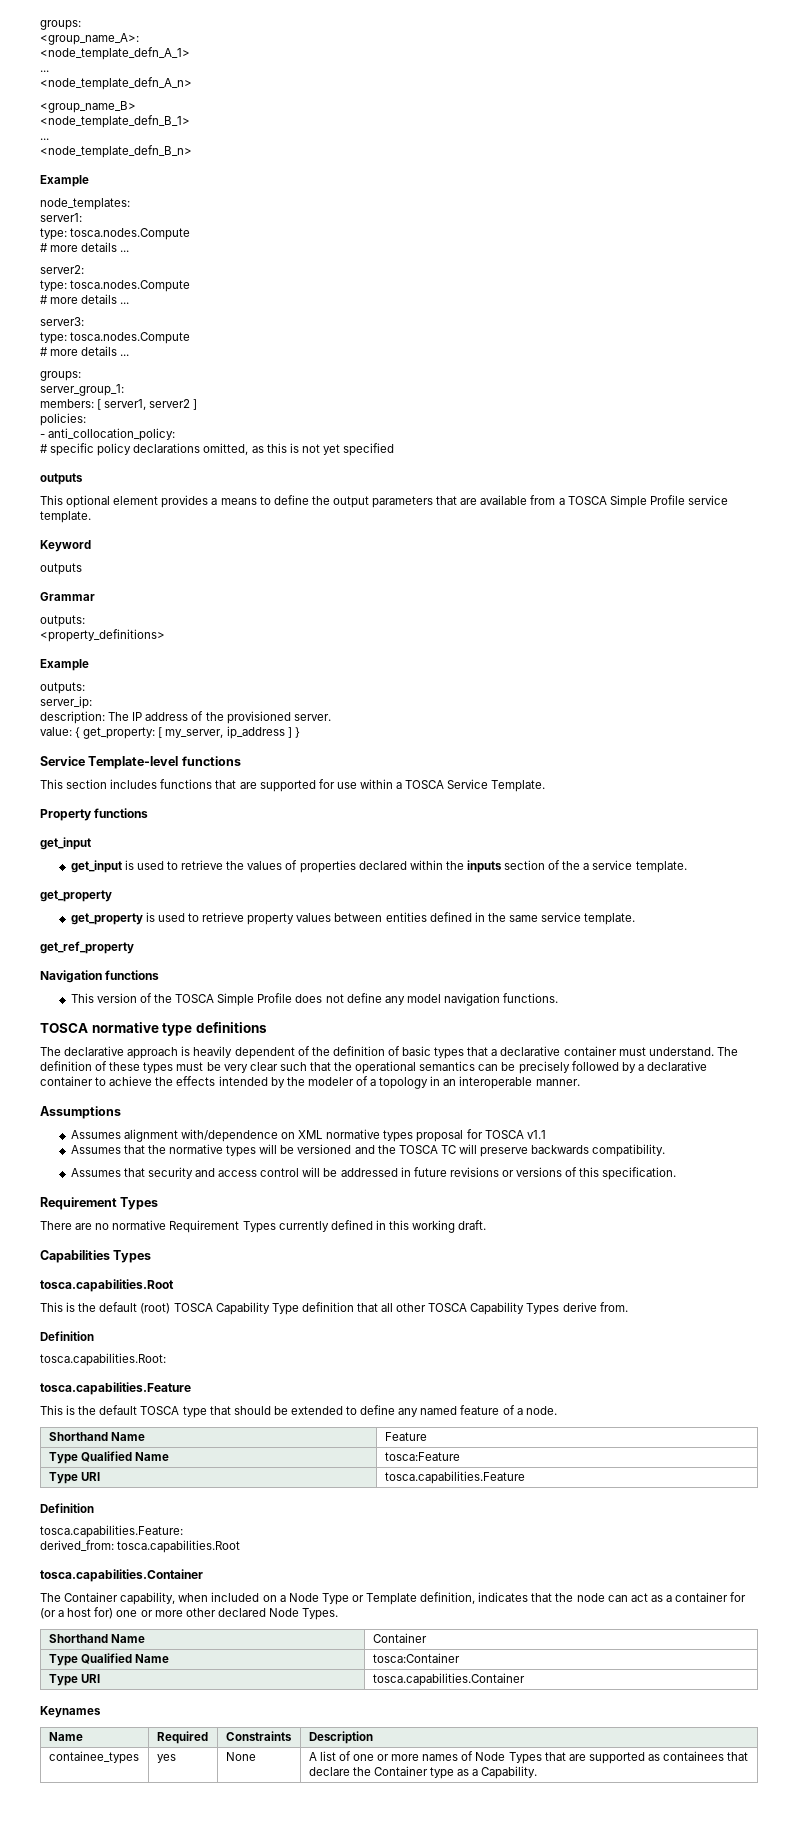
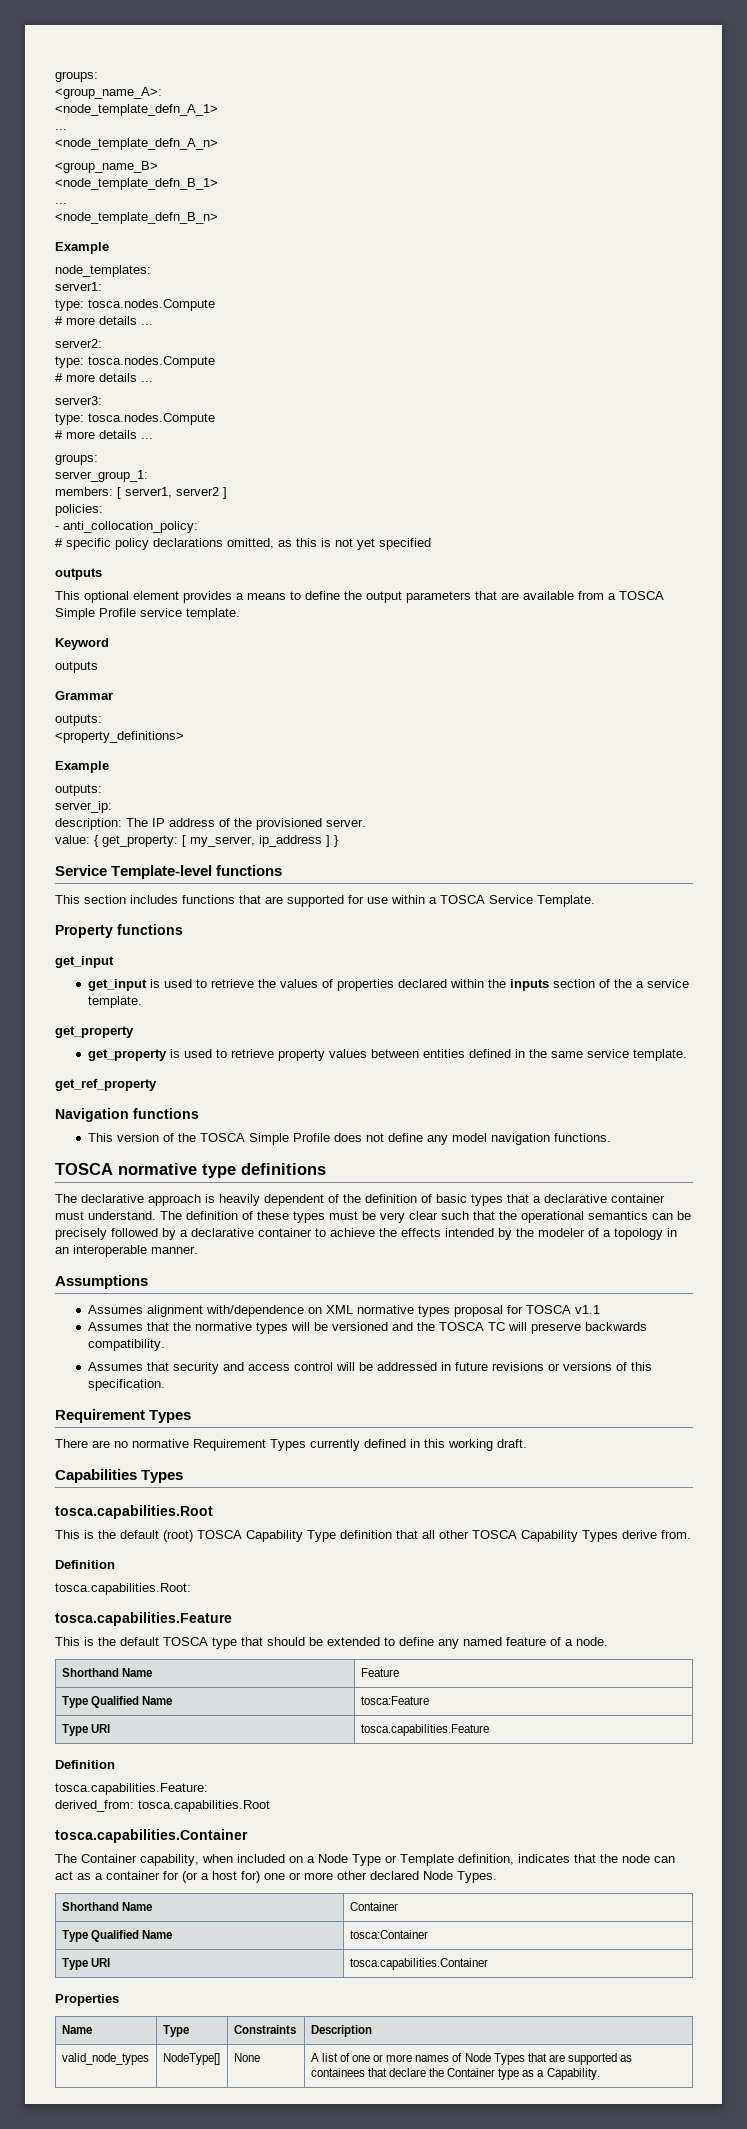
[40,1706,101,1718] [48,1732,83,1741] [156,1731,208,1744] Keynames // Name | Required -> [55,1994,119,2006] [61,2025,92,2034] [162,2025,189,2037] Properties // Name | Type
[48,1751,139,1764] [156,1754,176,1763] containee_types | yes -> [61,2053,149,2065] [162,2053,220,2065] valid_node_types | NodeType[]

